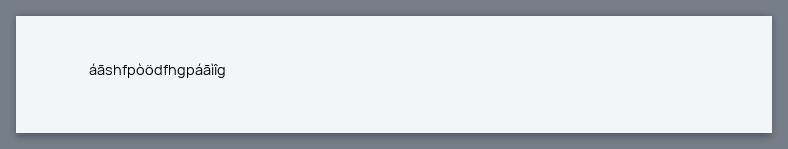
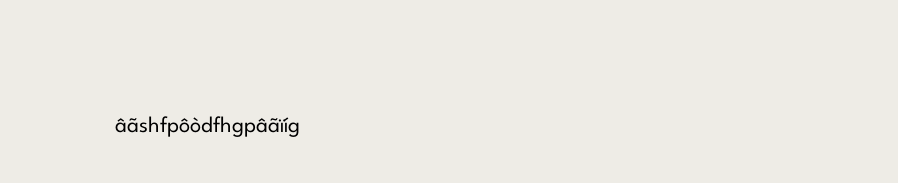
[89,63,226,78] áãshfpòödfhgpáãìîg -> [115,116,300,137] âãshfpôòdfhgpâãïíg

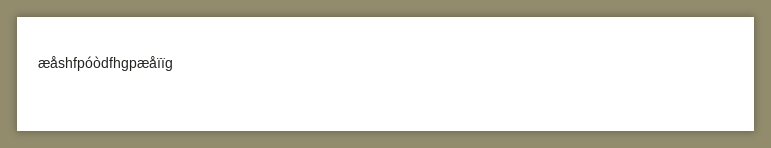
[115,116,300,137] âãshfpôòdfhgpâãïíg -> [38,56,173,71] æåshfpóòdfhgpæåïïg

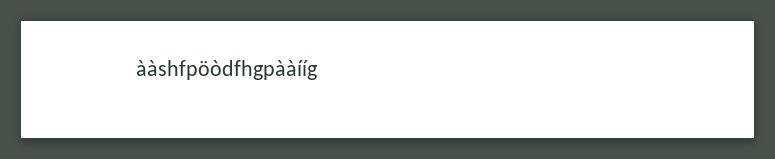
[38,56,173,71] æåshfpóòdfhgpæåïïg -> [136,60,317,80] ààshfpöòdfhgpààííg

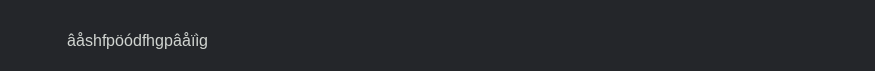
[136,60,317,80] ààshfpöòdfhgpààííg -> [67,32,208,49] âåshfpöódfhgpâåïìg

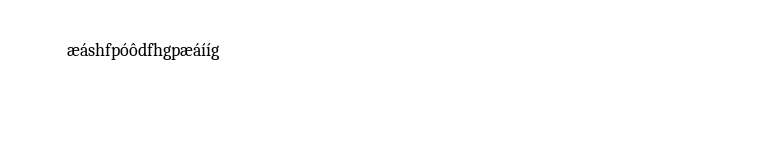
[67,32,208,49] âåshfpöódfhgpâåïìg -> [67,42,220,60] æáshfpóôdfhgpæáííg

